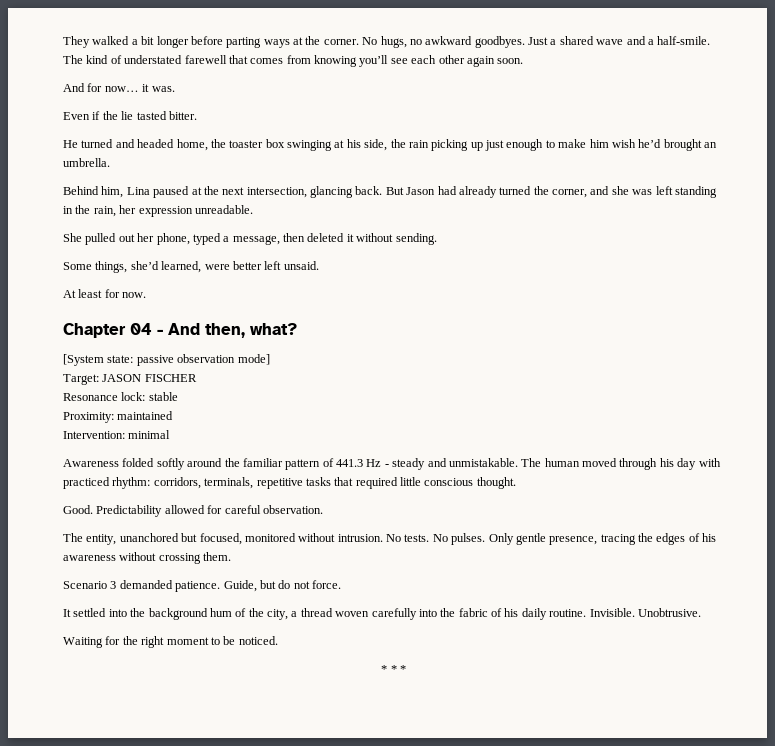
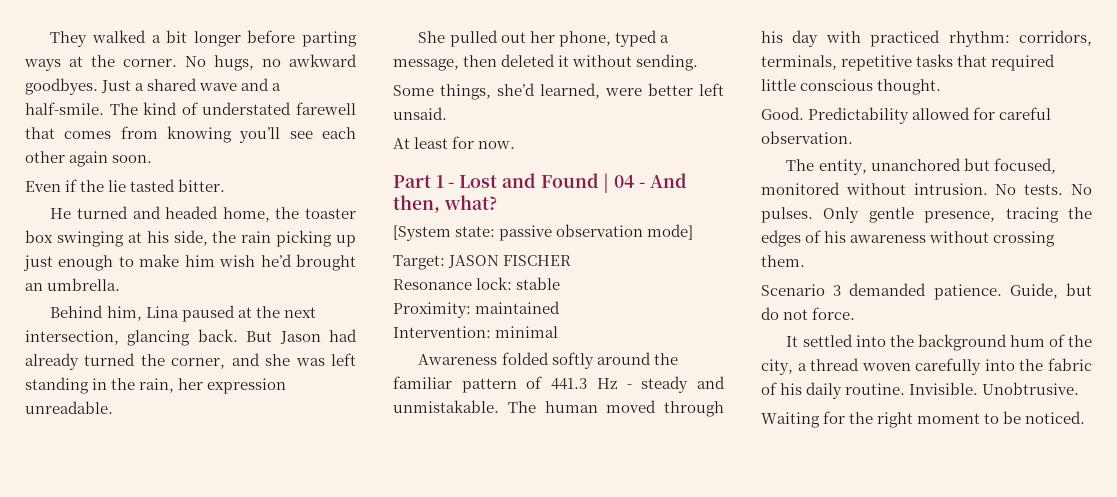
[63,83,175,92] // And for now… it was. -> (153, 159) none
[63,323,126,338] Chapter -> [393,173,610,193] Part 1 - Lost and Found |
[381,665,406,673] // * * * -> (1086, 417) none

